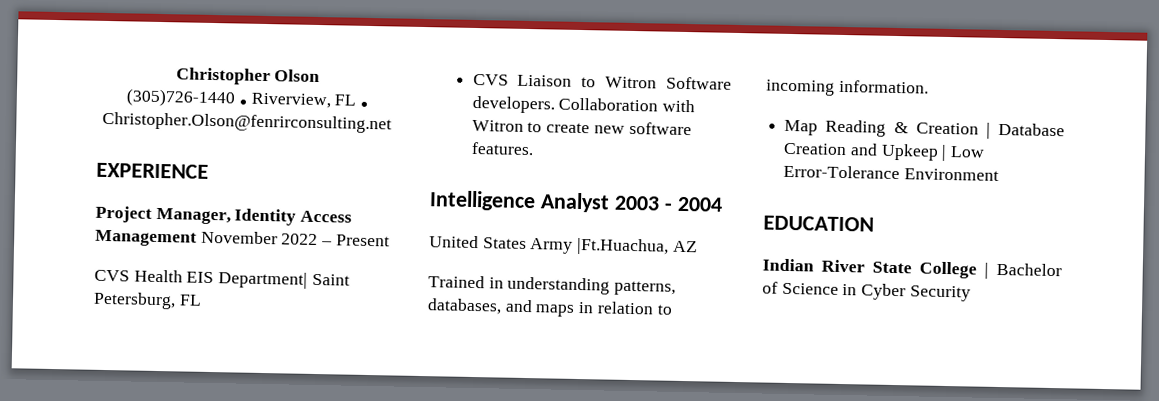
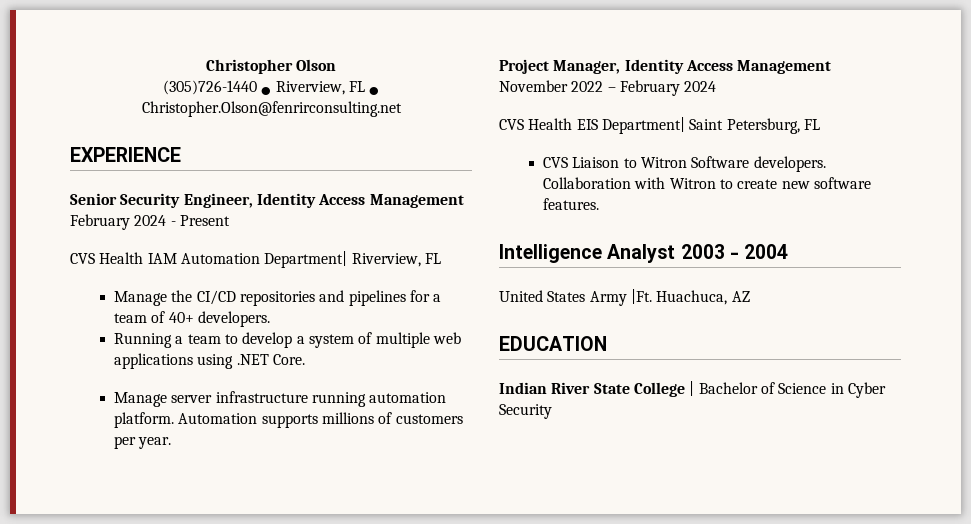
(209, 170) none -> [70,193,464,208] [70,214,230,230] [70,251,441,268] [114,290,442,306] [114,311,270,327] [114,332,461,348] [114,353,305,369] [114,391,447,407] [114,412,463,428] [114,436,172,449] // Senior Security Engineer, Identity Access Management February 2024 - Present // CVS Health IAM Automation Department| Riverview, FL // Manage the CI/CD repositories and pipelines for a team of 40+ developers. // Running a team to develop a system of multiple web applications using .NET Core. // Manage server infrastructure running automation platform. Automation supports millions of customers per year.
[335,234,390,247] Present -> [619,80,717,96] February 2024
[576,237,670,256] |Ft.Huachua, -> [630,289,728,305] |Ft. Huachuca,
[428,275,677,296] [427,298,673,317] [766,79,929,96] [784,119,1065,139] [783,142,986,161] [783,164,999,181] // Trained in understanding patterns, databases, and maps in relation to incoming information. // Map Reading & Creation | Database Creation and Upkeep | Low Error-Tolerance Environment -> (750, 296) none

